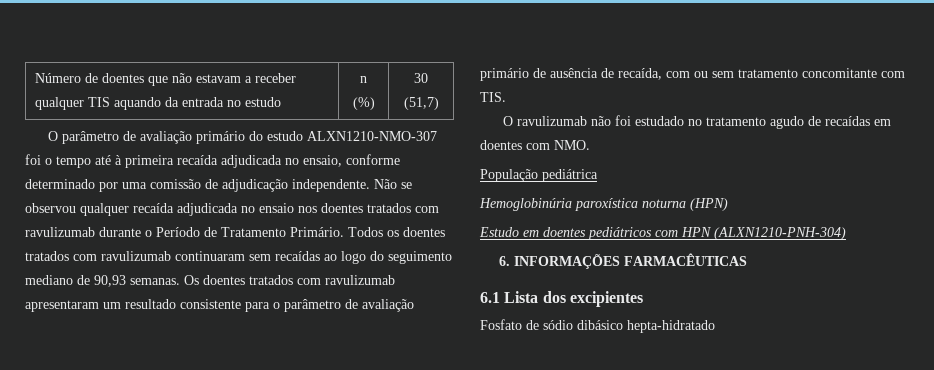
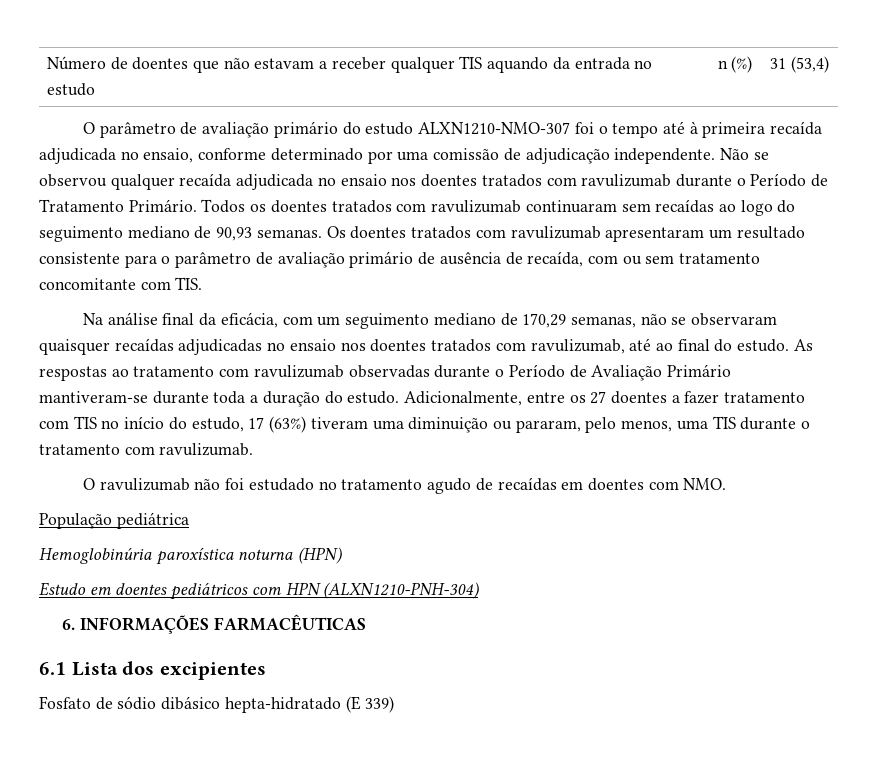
[414,73,428,83] [403,97,439,110] 30 (51,7) -> [770,56,829,73] 31 (53,4)
(506, 97) none -> [83,312,778,329] [39,338,813,355] [39,364,731,381] [39,391,806,407] [39,416,811,433] [39,443,254,456] // Na análise final da eficácia, com um seguimento mediano de 170,29 semanas, não se observaram quaisquer recaídas adjudicadas no ensaio nos doentes tratados com ravulizumab, até ao final do estudo. As respostas ao tratamento com ravulizumab observadas durante o Período de Avaliação Primário mantiveram-se durante toda a duração do estudo. Adicionalmente, entre os 27 doentes a fazer tratamento com TIS no início do estudo, 17 (63%) tiveram uma diminuição ou pararam, pelo menos, uma TIS durante o tratamento com ravulizumab.
(715, 326) none -> [345,696,395,713] (E 339)

